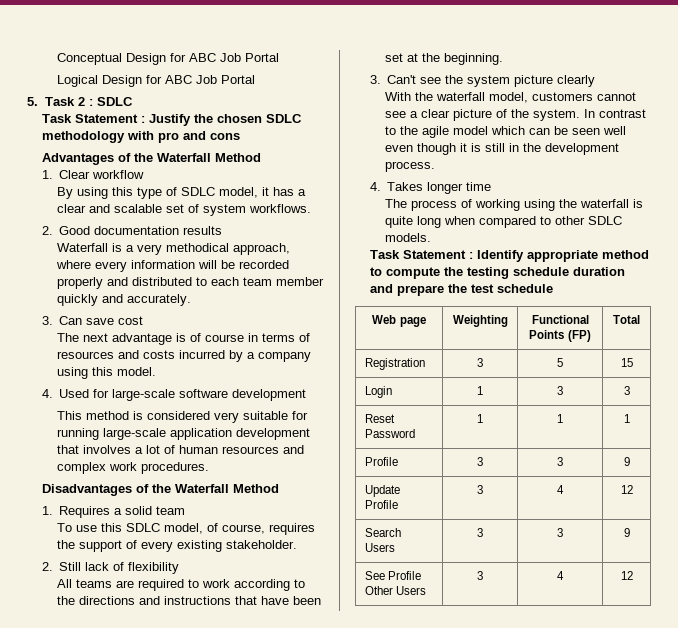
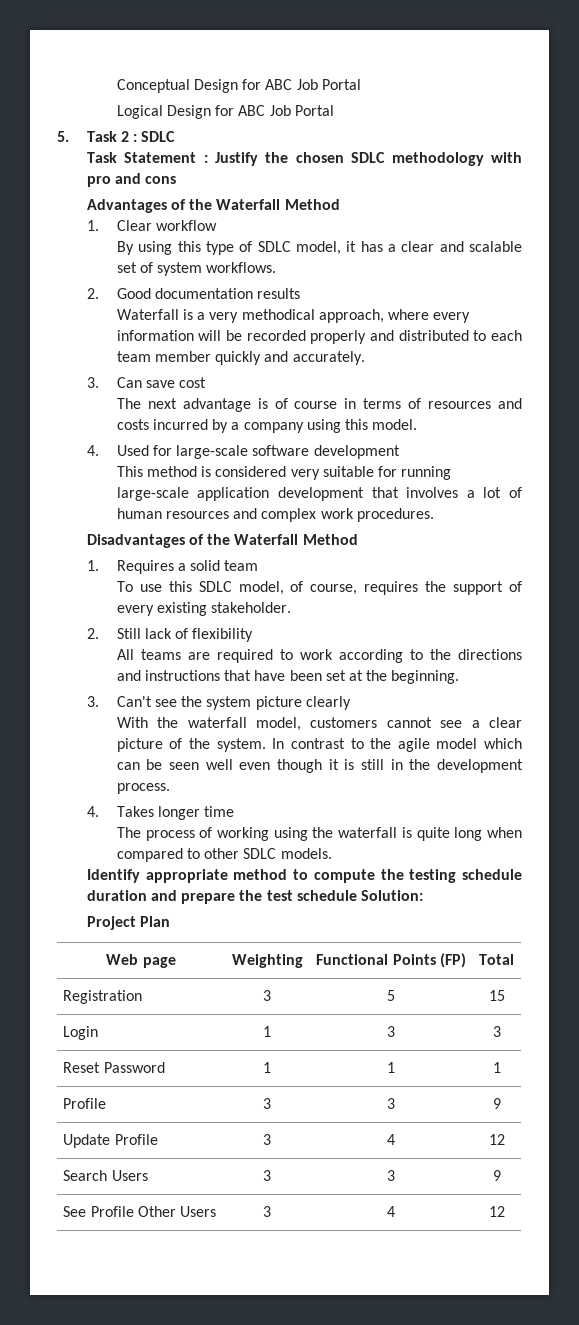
[369,250,473,259] Task Statement : -> (332, 853) none
(553, 288) none -> [361,890,424,901] [86,916,171,930] Solution: // Project Plan

